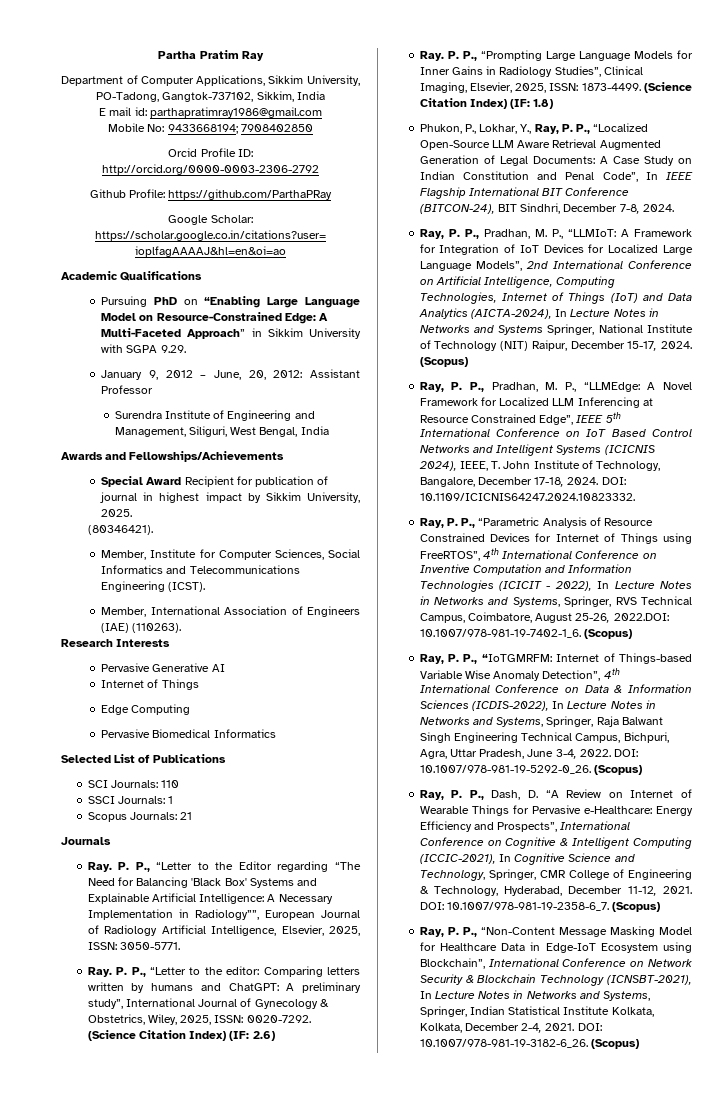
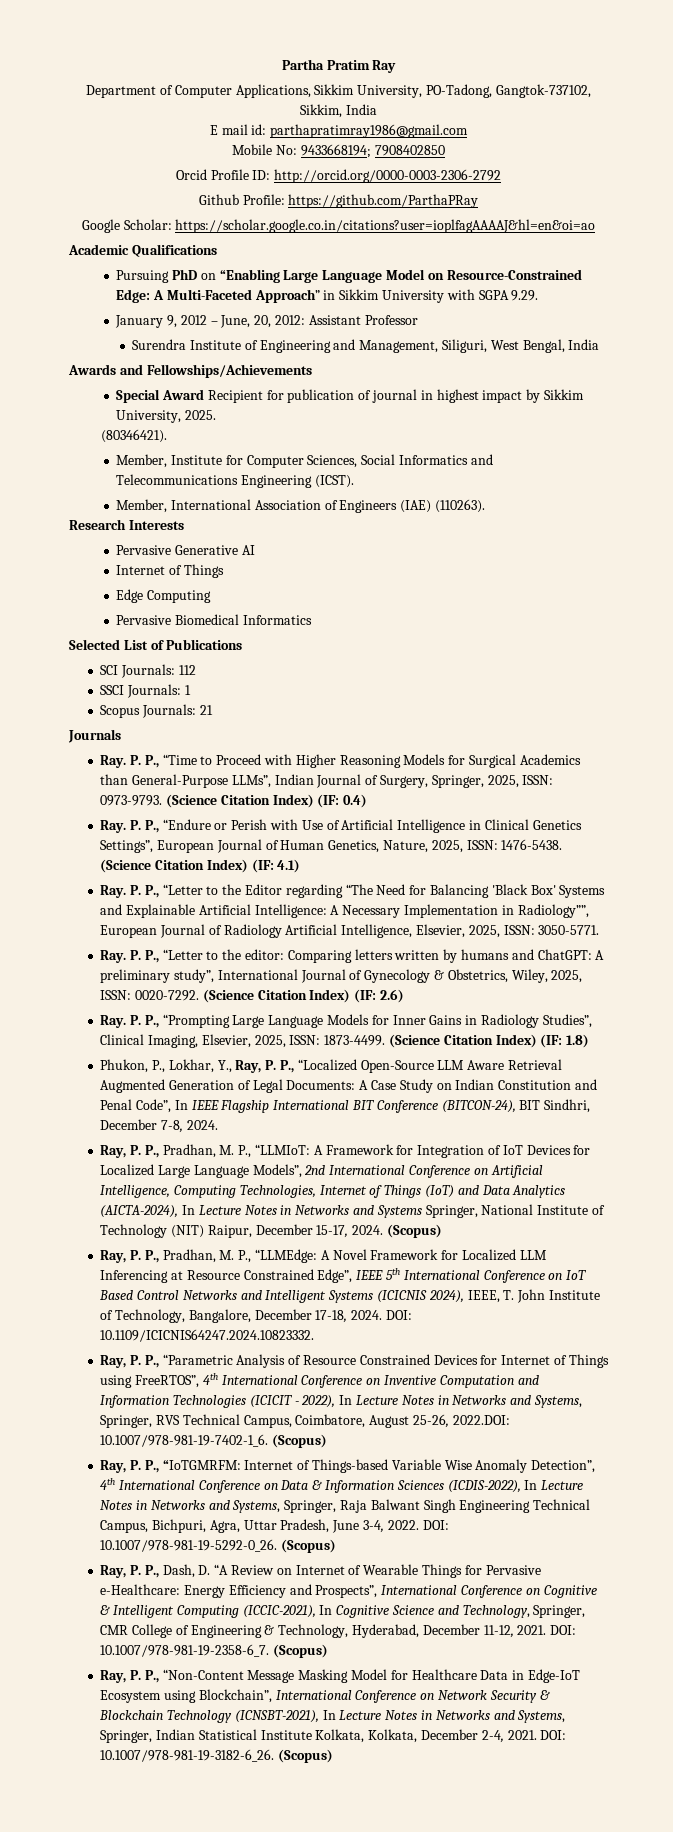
[161,780,180,788] 110 -> [178,665,196,675] 112
(111, 841) none -> [100,754,581,768] [100,774,554,788] [100,794,368,808] [100,819,582,833] [100,839,563,853] [100,859,301,873] // Ray. P. P., “Time to Proceed with Higher Reasoning Models for Surgical Academics than General-Purpose LLMs”, Indian Journal of Surgery, Springer, 2025, ISSN: 0973-9793. (Science Citation Index) (IF: 0.4) // Ray. P. P., “Endure or Perish with Use of Artificial Intelligence in Clinical Genetics Settings”, European Journal of Human Genetics, Nature, 2025, ISSN: 1476-5438. (Science Citation Index) (IF: 4.1)

